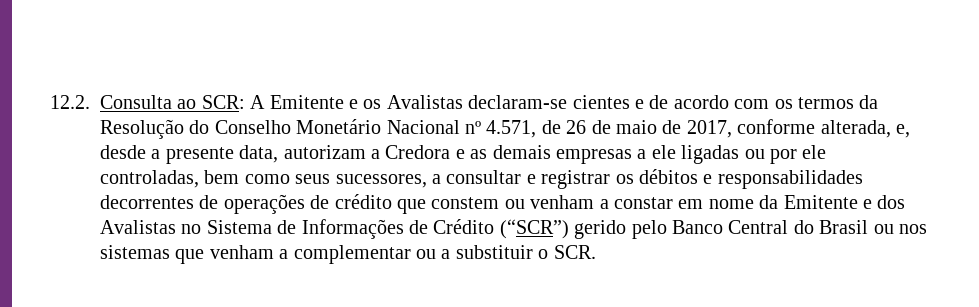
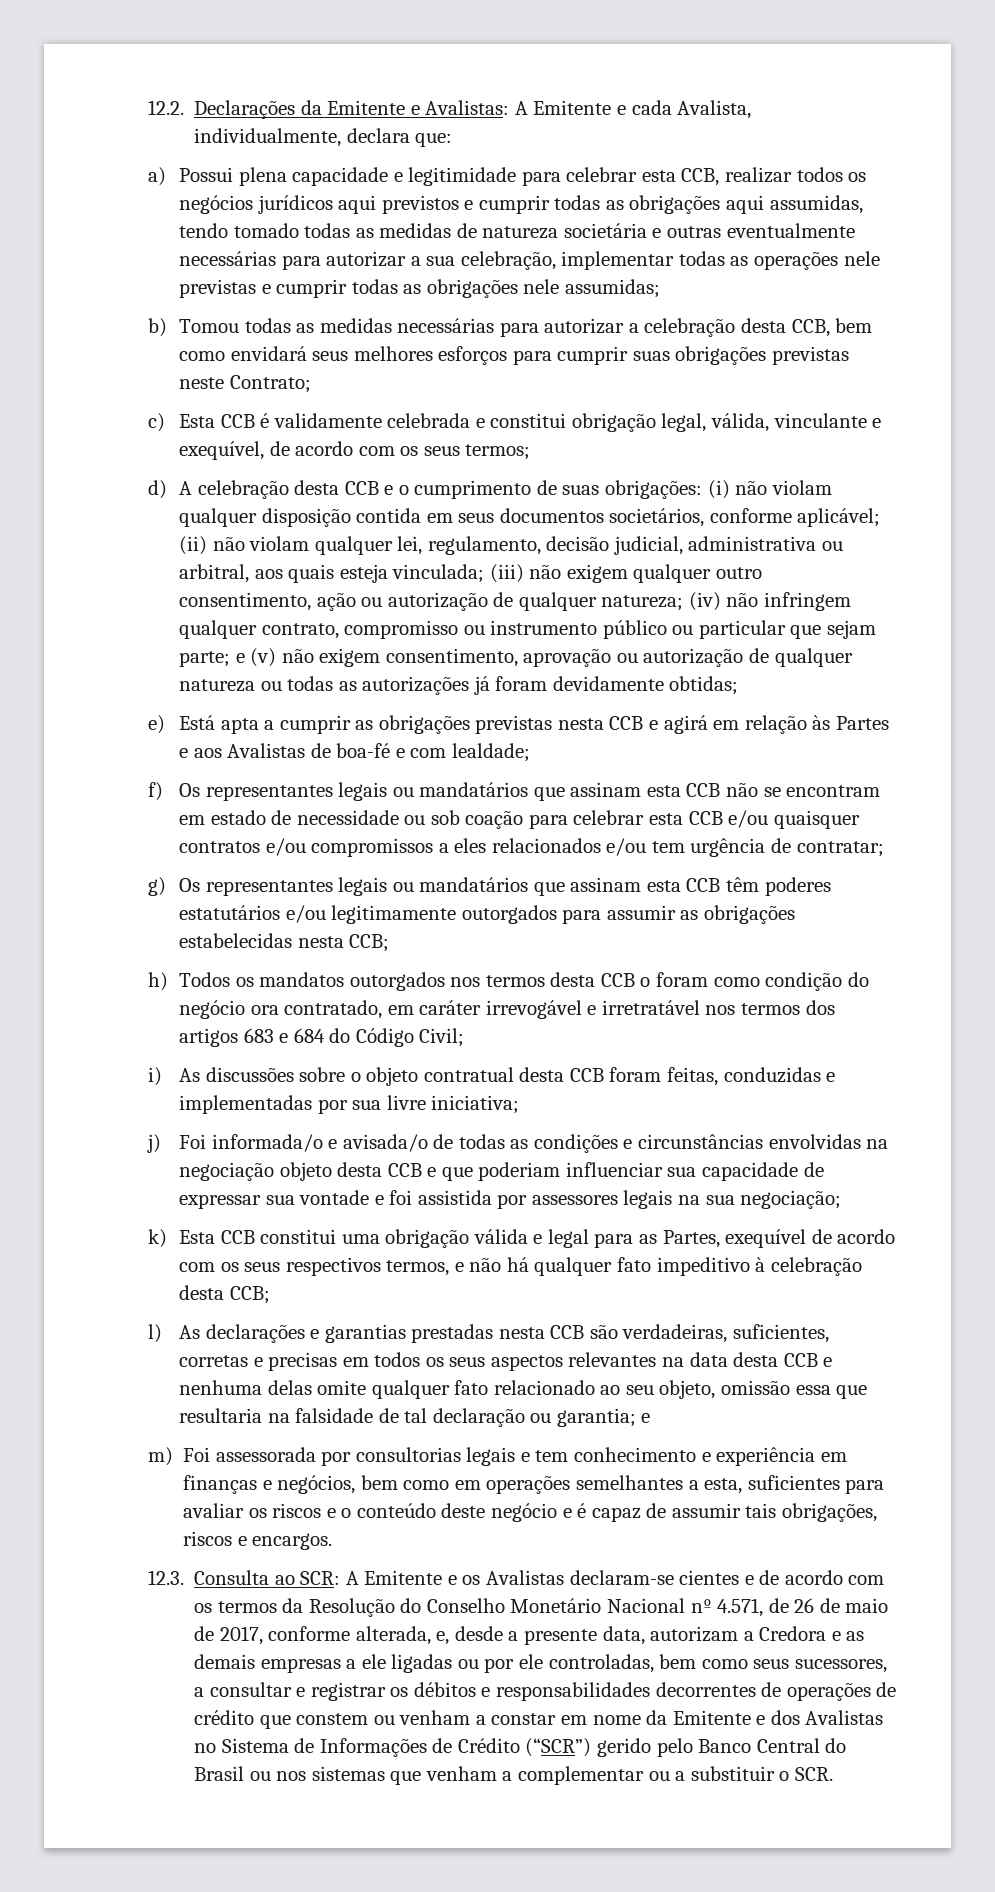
(90, 102) none -> [194,100,752,119] [194,128,453,147] [148,167,867,186] [179,195,863,214] [179,223,855,239] [179,251,880,270] [179,279,660,298] [148,318,873,337] [179,346,849,365] [179,375,311,393] [148,413,882,432] [179,441,531,460] [148,480,832,499] [179,508,881,527] [179,536,843,555] [179,564,762,583] [179,592,851,611] [179,620,876,639] [179,648,853,667] [179,676,739,695] [148,715,889,734] [179,743,530,762] [148,782,881,801] [179,810,860,829] [179,838,884,857] [148,877,831,896] [179,905,795,924] [179,933,390,952] [148,972,869,991] [179,1000,835,1019] [179,1028,465,1047] [148,1067,836,1086] [179,1095,520,1114] [147,1134,889,1153] [179,1162,824,1181] [179,1190,842,1209] [148,1229,896,1248] [179,1257,862,1276] [179,1285,270,1304] [148,1324,829,1343] [179,1352,833,1371] [179,1380,868,1399] [179,1408,651,1427] [148,1447,847,1466] [183,1475,885,1494] [183,1503,877,1522] [183,1531,333,1550] [148,1570,184,1585] Declarações da Emitente e Avalistas: A Emitente e cada Avalista, individualmente, declara que: // a) Possui plena capacidade e legitimidade para celebrar esta CCB, realizar todos os negócios jurídicos aqui previstos e cumprir todas as obrigações aqui assumidas, tendo tomado todas as medidas de natureza societária e outras eventualmente necessárias para autorizar a sua celebração, implementar todas as operações nele previstas e cumprir todas as obrigações nele assumidas; // b) Tomou todas as medidas necessárias para autorizar a celebração desta CCB, bem como envidará seus melhores esforços para cumprir suas obrigações previstas neste Contrato; // c) Esta CCB é validamente celebrada e constitui obrigação legal, válida, vinculante e exequível, de acordo com os seus termos; // d) A celebração desta CCB e o cumprimento de suas obrigações: (i) não violam qualquer disposição contida em seus documentos societários, conforme aplicável; (ii) não violam qualquer lei, regulamento, decisão judicial, administrativa ou arbitral, aos quais esteja vinculada; (iii) não exigem qualquer outro consentimento, ação ou autorização de qualquer natureza; (iv) não infringem qualquer contrato, compromisso ou instrumento público ou particular que sejam parte; e (v) não exigem consentimento, aprovação ou autorização de qualquer natureza ou todas as autorizações já foram devidamente obtidas; // e) Está apta a cumprir as obrigações previstas nesta CCB e agirá em relação às Partes e aos Avalistas de boa-fé e com lealdade; // f) Os representantes legais ou mandatários que assinam esta CCB não se encontram em estado de necessidade ou sob coação para celebrar esta CCB e/ou quaisquer contratos e/ou compromissos a eles relacionados e/ou tem urgência de contratar; // g) Os representantes legais ou mandatários que assinam esta CCB têm poderes estatutários e/ou legitimamente outorgados para assumir as obrigações estabelecidas nesta CCB; // h) Todos os mandatos outorgados nos termos desta CCB o foram como condição do negócio ora contratado, em caráter irrevogável e irretratável nos termos dos artigos 683 e 684 do Código Civil; // i) As discussões sobre o objeto contratual desta CCB foram feitas, conduzidas e implementadas por sua livre iniciativa; // j) Foi informada/o e avisada/o de todas as condições e circunstâncias envolvidas na negociação objeto desta CCB e que poderiam influenciar sua capacidade de expressar sua vontade e foi assistida por assessores legais na sua negociação; // k) Esta CCB constitui uma obrigação válida e legal para as Partes, exequível de acordo com os seus respectivos termos, e não há qualquer fato impeditivo à celebração desta CCB; // l) As declarações e garantias prestadas nesta CCB são verdadeiras, suficientes, corretas e precisas em todos os seus aspectos relevantes na data desta CCB e nenhuma delas omite qualquer fato relacionado ao seu objeto, omissão essa que resultaria na falsidade de tal declaração ou garantia; e // m) Foi assessorada por consultorias legais e tem conhecimento e experiência em finanças e negócios, bem como em operações semelhantes a esta, suficientes para avaliar os riscos e o conteúdo deste negócio e é capaz de assumir tais obrigações, riscos e encargos. // 12.3.

